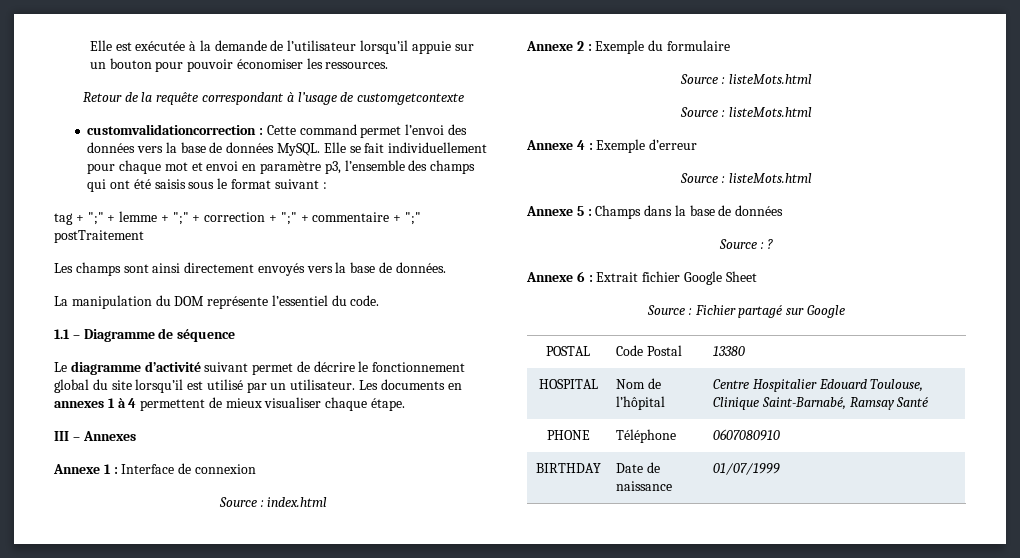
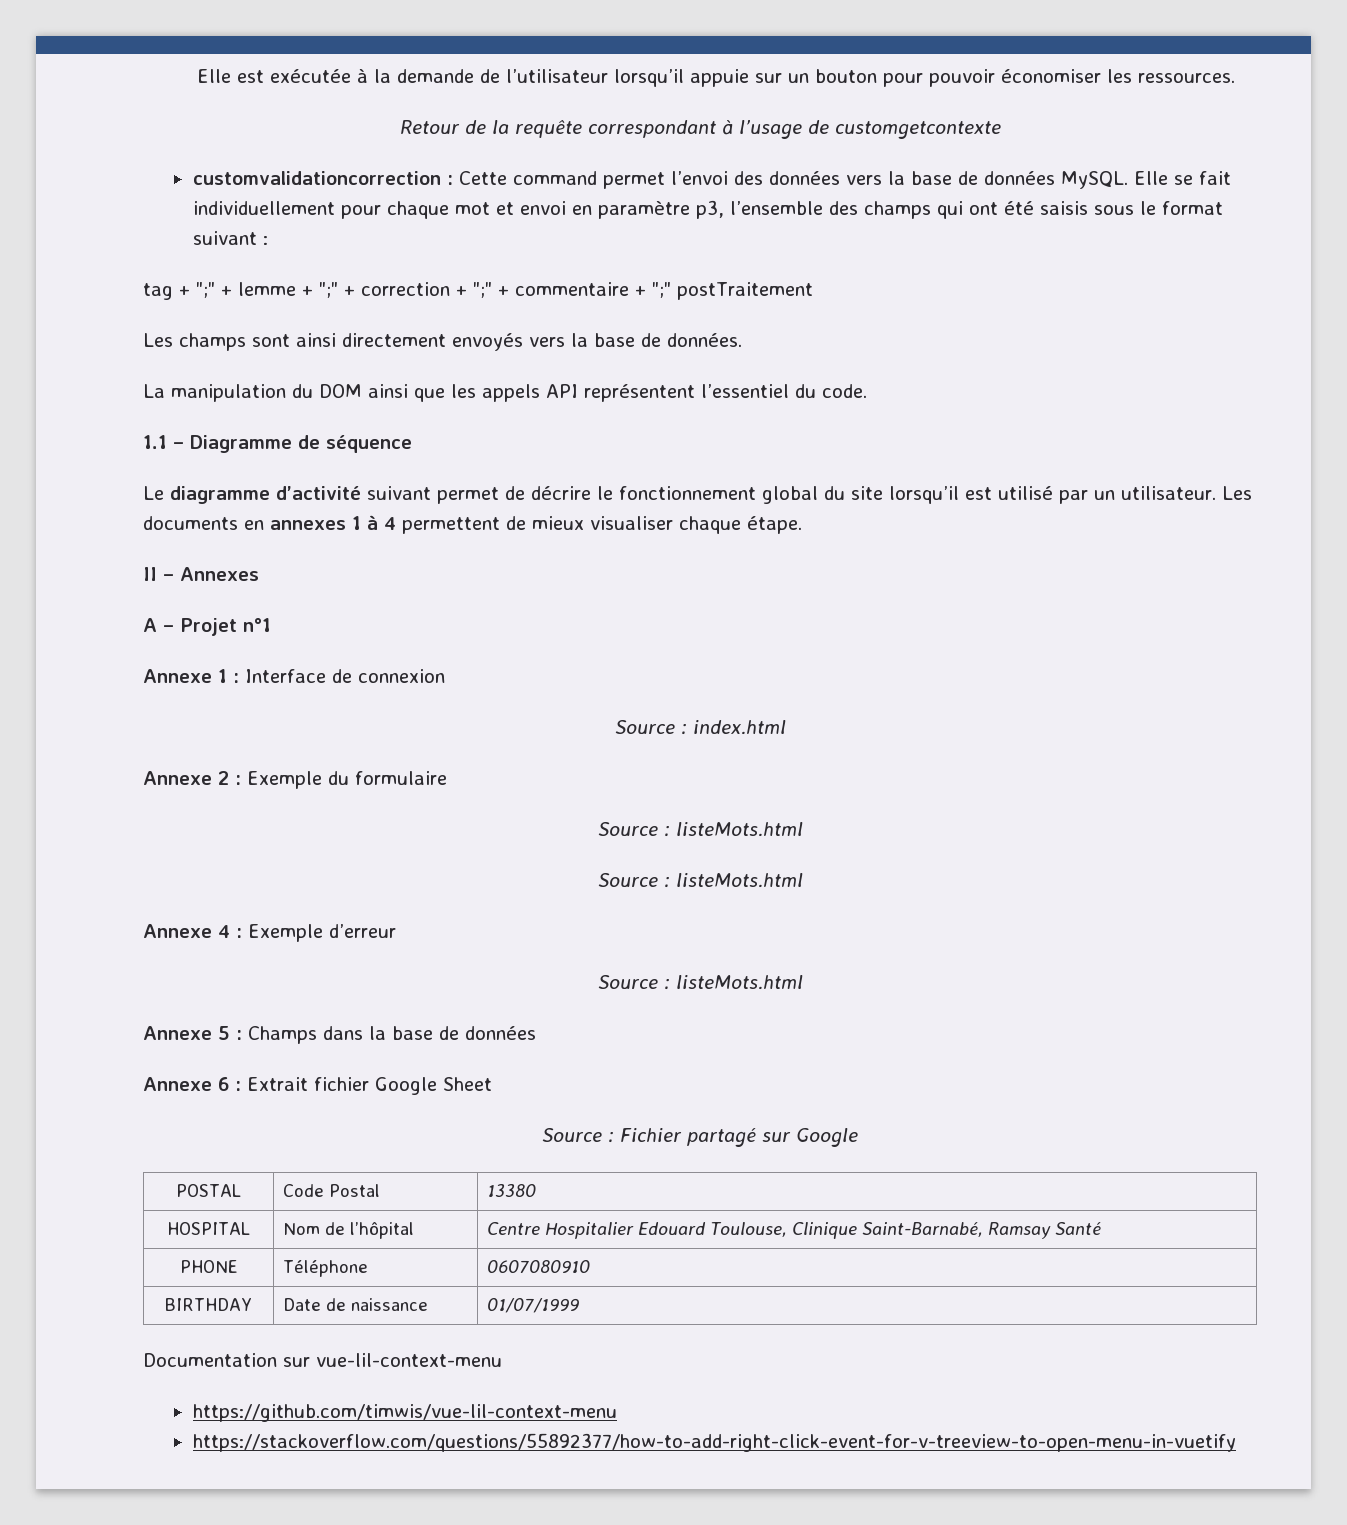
[207,296,269,309] représente -> [368,384,695,402] ainsi que les appels API représentent
[54,431,69,441] III -> [143,567,157,581] II
(136, 436) none -> [143,618,271,636] // A – Projet n°1
[718,239,774,249] // Source : ? -> (536, 1033) none
(780, 469) none -> [143,1353,502,1367] [192,1404,617,1422] [192,1433,1236,1452] // Documentation sur vue-lil-context-menu // https://github.com/timwis/vue-lil-context-menu // https://stackoverflow.com/questions/55892377/how-to-add-right-click-event-for-v-treeview-to-open-menu-in-vuetify

